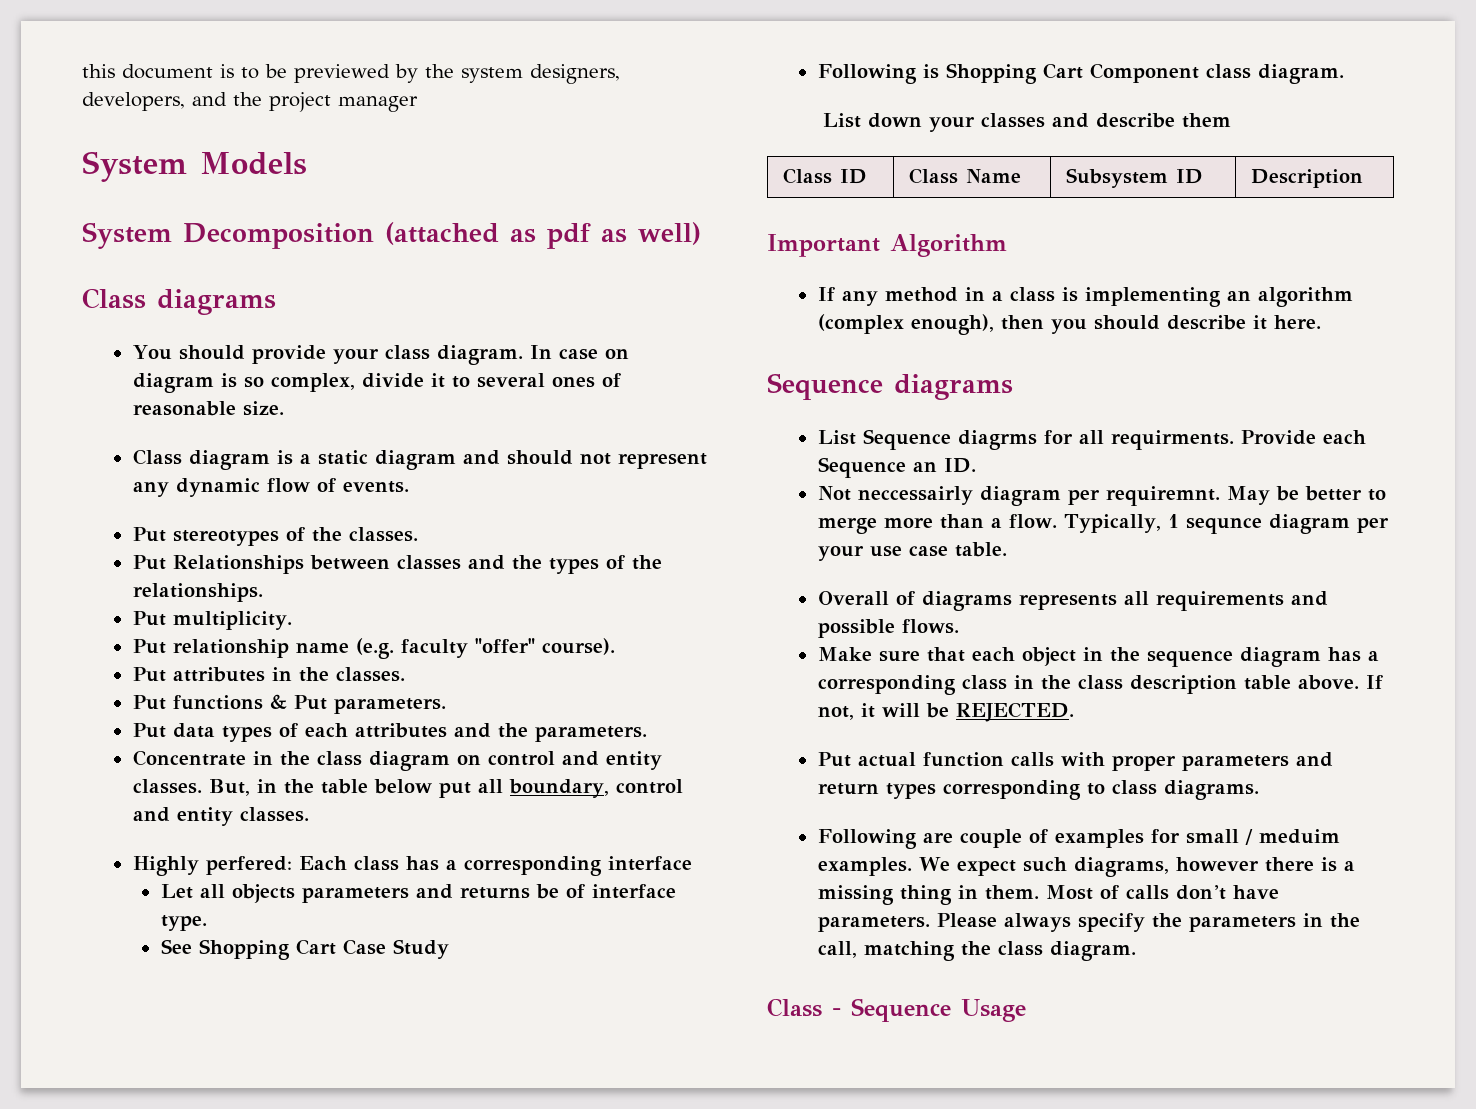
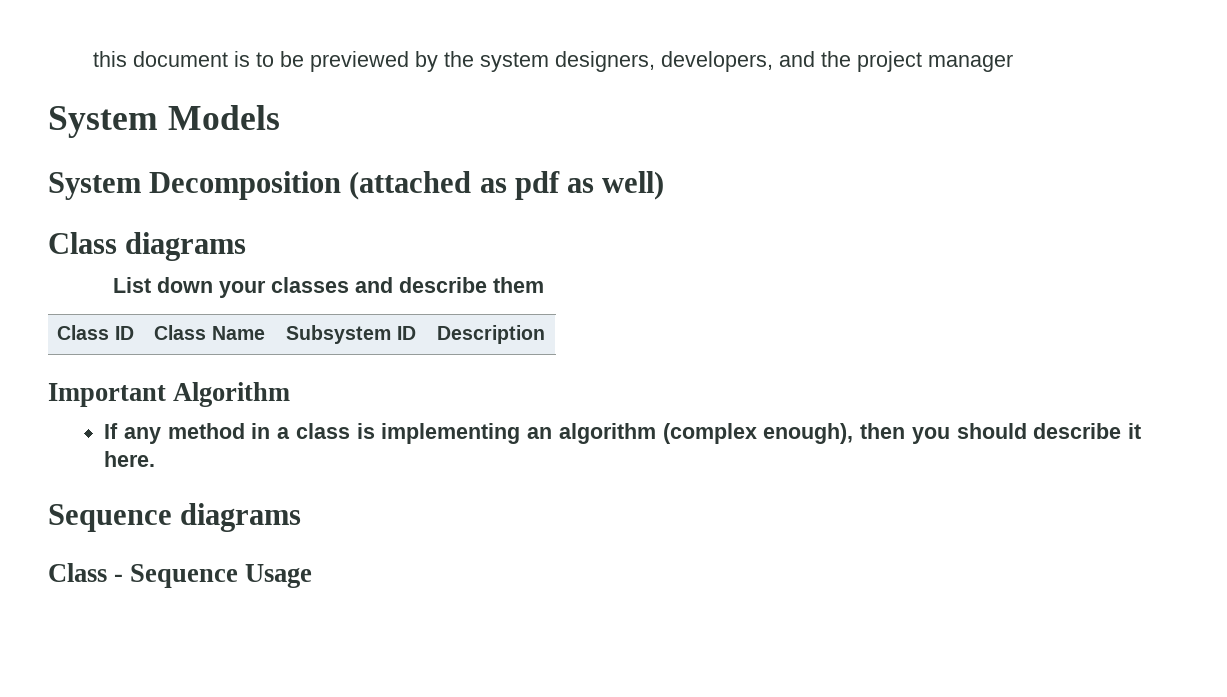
[132,345,629,365] [132,373,621,393] [132,401,284,416] [132,449,707,470] [132,478,409,497] [132,527,418,546] [132,555,662,574] [132,583,263,602] [132,611,292,630] [132,638,615,659] [132,667,405,682] [132,694,446,714] [132,723,647,742] [132,750,662,771] [132,779,683,798] [132,807,309,826] [132,856,692,876] [160,884,676,903] [160,915,207,931] [160,939,449,960] [817,63,1344,84] // You should provide your class diagram. In case on diagram is so complex, divide it to several ones of reasonable size. // Class diagram is a static diagram and should not represent any dynamic flow of events. // Put stereotypes of the classes. // Put Relationships between classes and the types of the relationships. // Put multiplicity. // Put relationship name (e.g. faculty "offer" course). // Put attributes in the classes. // Put functions & Put parameters. // Put data types of each attributes and the parameters. // Concentrate in the class diagram on control and entity classes. But, in the table below put all boundary, control and entity classes. // Highly perfered: Each class has a corresponding interface // Let all objects parameters and returns be of interface type. // See Shopping Cart Case Study // Following is Shopping Cart Component class diagram. -> (247, 246) none
[817,429,1366,450] [817,457,976,478] [817,486,1386,506] [817,514,1389,534] [817,542,1007,561] [817,591,1328,611] [817,619,959,638] [817,647,1379,667] [817,675,1383,695] [817,702,1074,722] [817,752,1333,771] [817,780,1259,800] [817,829,1340,849] [817,857,1355,877] [817,885,1279,905] [817,913,1360,932] [817,941,1136,961] // List Sequence diagrms for all requirments. Provide each Sequence an ID. // Not neccessairly diagram per requiremnt. May be better to merge more than a flow. Typically, 1 sequnce diagram per your use case table. // Overall of diagrams represents all requirements and possible flows. // Make sure that each object in the sequence diagram has a corresponding class in the class description table above. If not, it will be REJECTED. // Put actual function calls with proper parameters and return types corresponding to class diagrams. // Following are couple of examples for small / meduim examples. We expect such diagrams, however there is a missing thing in them. Most of calls don’t have parameters. Please always specify the parameters in the call, matching the class diagram. -> (302, 517) none

